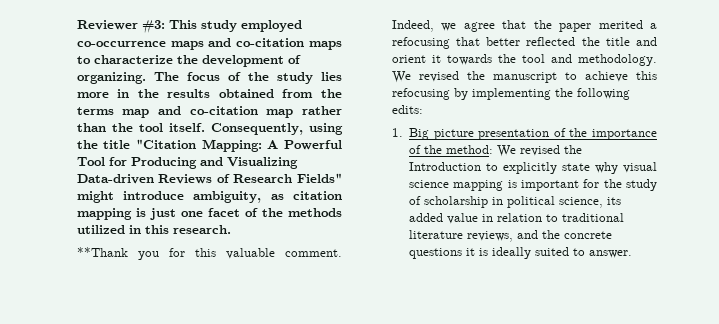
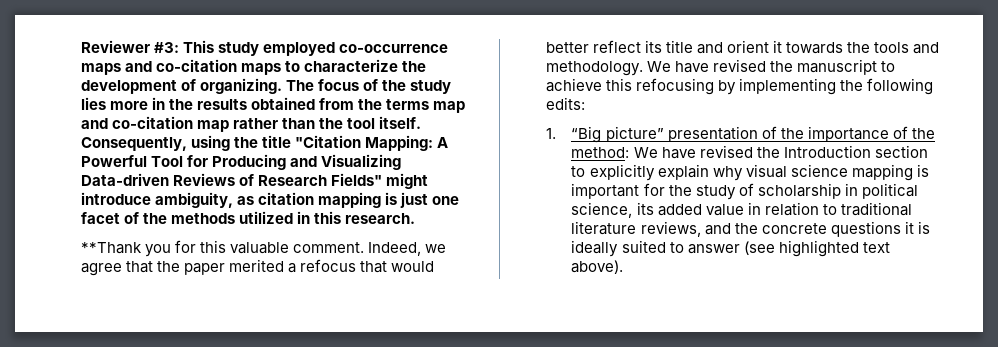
[391,37,600,49] refocusing that better reflected the -> [300,259,435,273] [545,40,662,53] refocus that would better reflect its
[521,54,545,63] tool -> [874,42,910,53] tools
(411, 77) none -> [674,61,709,73] have
[409,128,474,140] Big picture -> [571,126,664,143] “Big picture”
(517, 151) none -> [661,147,696,159] have
(482, 166) none -> [874,145,928,158] section
[562,163,591,171] state -> [657,164,709,180] explain
[589,250,633,258] answer. -> [687,240,890,257] [571,260,624,274] answer (see highlighted text above).

